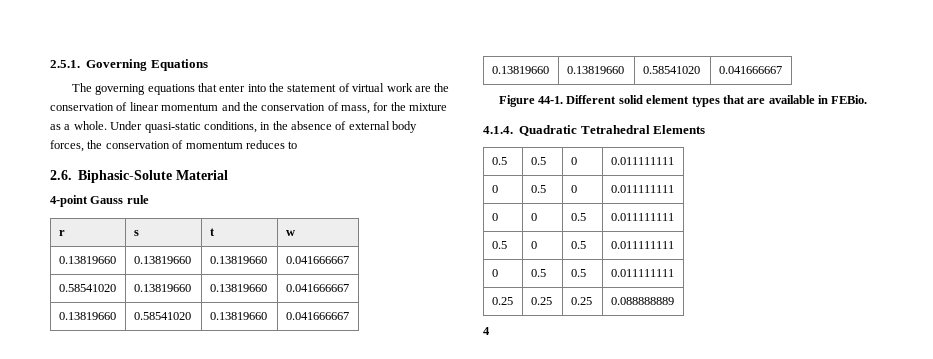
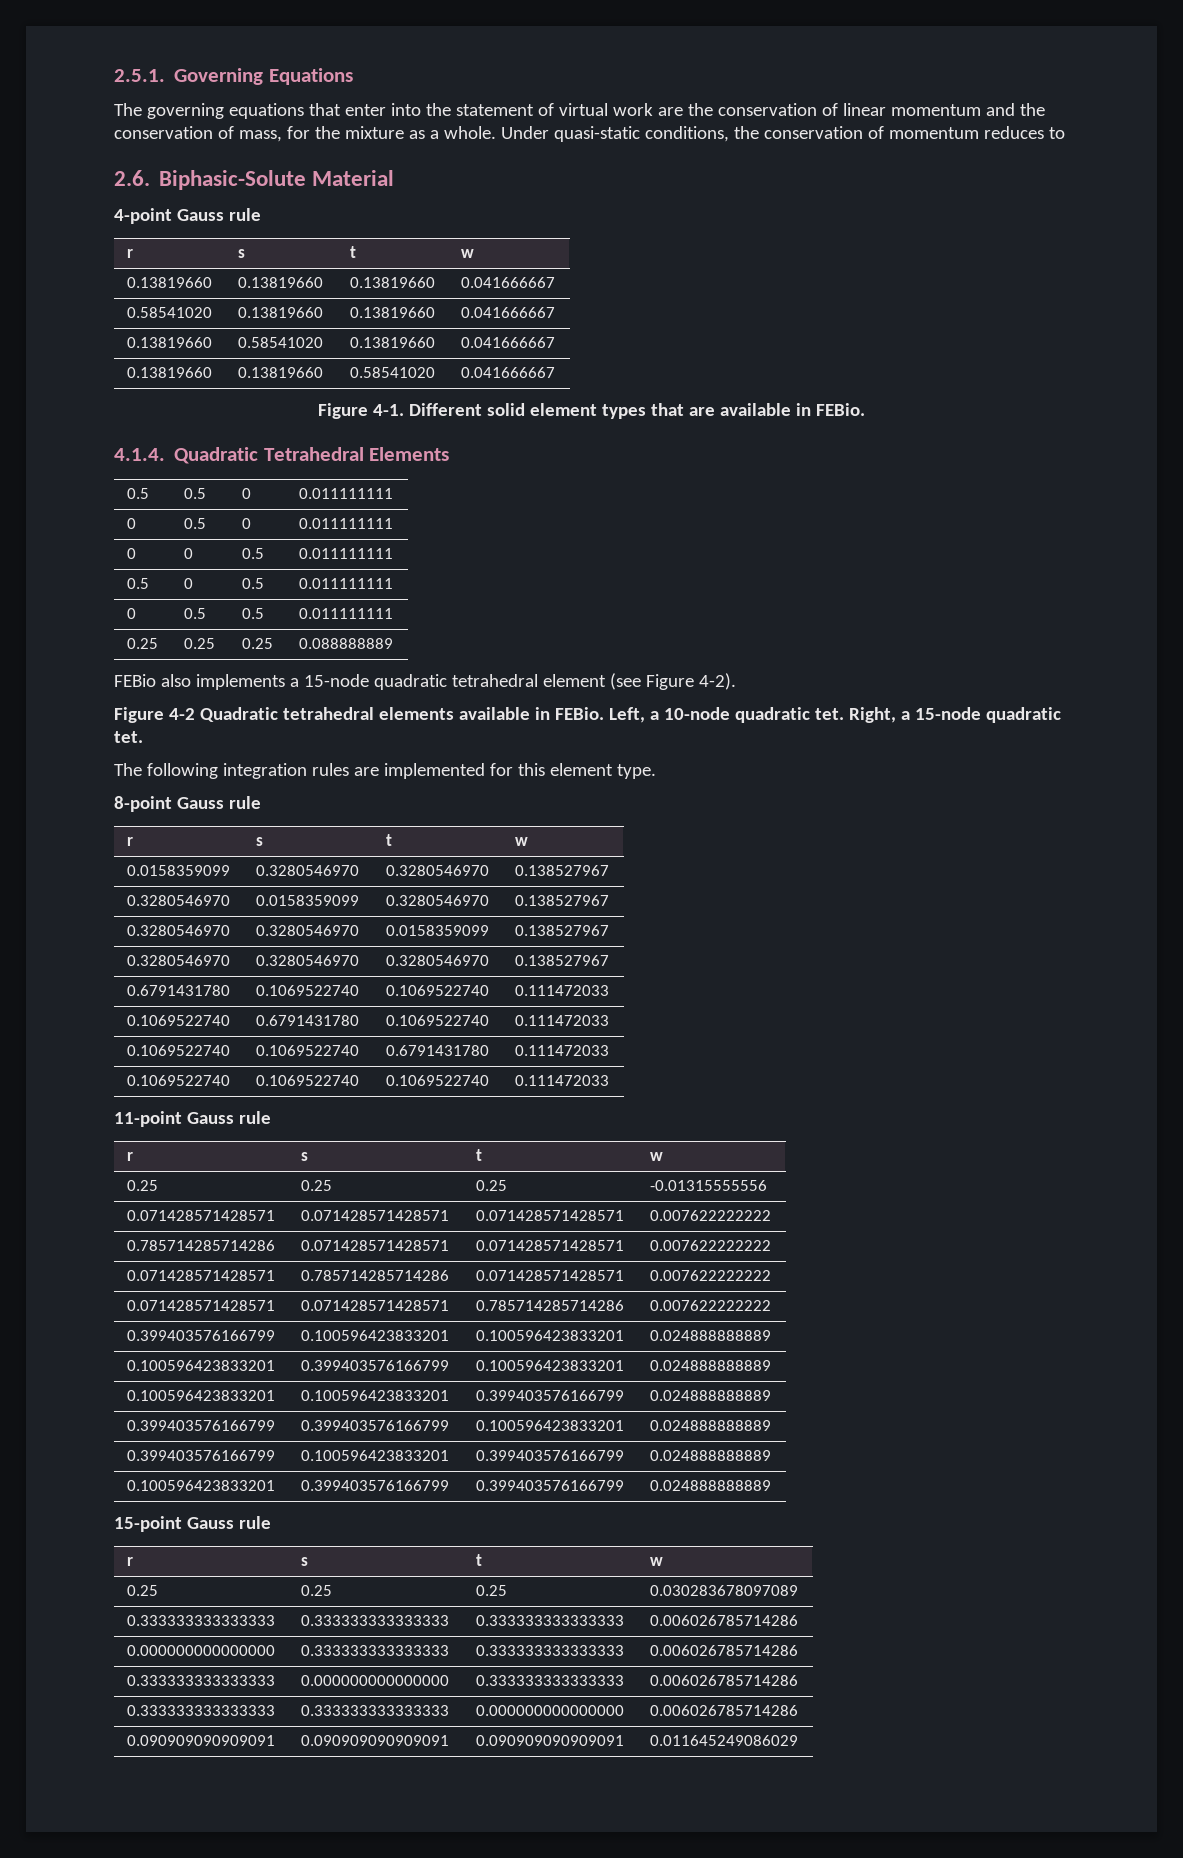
[260,121,418,133] [50,140,84,152] in the absence of external body forces, -> (729, 134) none
[538,96,563,104] 44-1. -> [373,404,405,416] 4-1.
[483,327,490,335] 4 -> [114,673,736,690] [114,707,1061,723] [114,731,143,743] [114,763,656,779] [114,796,261,812] [126,837,133,846] [255,837,263,846] [385,834,392,846] [514,837,528,846] [126,865,230,876] [255,865,359,876] [385,865,489,876] [514,865,609,876] [126,895,230,906] [255,895,359,906] [385,895,489,906] [514,895,609,906] [126,925,230,936] [255,925,359,936] [385,925,489,936] [514,925,609,936] [126,955,230,966] [255,955,359,966] [385,955,489,966] [514,955,609,966] [126,985,230,996] [255,985,359,996] [385,985,489,996] [514,985,609,996] [126,1015,230,1026] [255,1015,359,1026] [385,1015,489,1026] [514,1015,609,1026] [126,1045,230,1056] [255,1045,359,1056] [385,1045,489,1056] [514,1045,609,1056] [126,1075,230,1086] [255,1075,359,1086] [385,1075,489,1086] [514,1075,609,1086] [114,1111,271,1127] [126,1152,133,1161] [300,1152,308,1161] [475,1149,482,1161] [649,1152,663,1161] [126,1180,158,1191] [300,1180,332,1191] [475,1180,507,1191] [649,1180,767,1191] [126,1210,275,1221] [300,1210,449,1221] [475,1210,624,1221] [649,1210,771,1221] [126,1240,275,1251] [300,1240,449,1251] [475,1240,624,1251] [649,1240,771,1251] [126,1270,275,1281] [300,1270,449,1281] [475,1270,624,1281] [649,1270,771,1281] [126,1300,275,1311] [300,1300,449,1311] [475,1300,624,1311] [649,1300,771,1311] [126,1330,275,1341] [300,1330,449,1341] [475,1330,624,1341] [649,1330,771,1341] [126,1360,275,1371] [300,1360,449,1371] [475,1360,624,1371] [649,1360,771,1371] [126,1390,275,1401] [300,1390,449,1401] [475,1390,624,1401] [649,1390,771,1401] [126,1420,275,1431] [300,1420,449,1431] [475,1420,624,1431] [649,1420,771,1431] [126,1450,275,1461] [300,1450,449,1461] [475,1450,624,1461] [649,1450,771,1461] [126,1480,275,1491] [300,1480,449,1491] [475,1480,624,1491] [649,1480,771,1491] [114,1516,271,1532] [126,1557,133,1566] [300,1557,308,1566] [475,1554,482,1566] [649,1557,663,1566] [126,1585,158,1596] [300,1585,332,1596] [475,1585,507,1596] [649,1585,798,1596] [126,1615,275,1626] [300,1615,449,1626] [475,1615,624,1626] [649,1615,798,1626] [126,1645,275,1656] [300,1645,449,1656] [475,1645,624,1656] [649,1645,798,1656] [126,1675,275,1686] [300,1675,449,1686] [475,1675,624,1686] [649,1675,798,1686] [126,1705,275,1716] [300,1705,449,1716] [475,1705,624,1716] [649,1705,798,1716] [126,1735,275,1746] [300,1735,449,1746] [475,1735,624,1746] [649,1735,798,1746] FEBio also implements a 15-node quadratic tetrahedral element (see Figure 4-2). // Figure 4-2 Quadratic tetrahedral elements available in FEBio. Left, a 10-node quadratic tet. Right, a 15-node quadratic tet. // The following integration rules are implemented for this element type. // 8-point Gauss rule // r | s | t | w // 0.0158359099 | 0.3280546970 | 0.3280546970 | 0.138527967 // 0.3280546970 | 0.0158359099 | 0.3280546970 | 0.138527967 // 0.3280546970 | 0.3280546970 | 0.0158359099 | 0.138527967 // 0.3280546970 | 0.3280546970 | 0.3280546970 | 0.138527967 // 0.6791431780 | 0.1069522740 | 0.1069522740 | 0.111472033 // 0.1069522740 | 0.6791431780 | 0.1069522740 | 0.111472033 // 0.1069522740 | 0.1069522740 | 0.6791431780 | 0.111472033 // 0.1069522740 | 0.1069522740 | 0.1069522740 | 0.111472033 // 11-point Gauss rule // r | s | t | w // 0.25 | 0.25 | 0.25 | -0.01315555556 // 0.071428571428571 | 0.071428571428571 | 0.071428571428571 | 0.007622222222 // 0.785714285714286 | 0.071428571428571 | 0.071428571428571 | 0.007622222222 // 0.071428571428571 | 0.785714285714286 | 0.071428571428571 | 0.007622222222 // 0.071428571428571 | 0.071428571428571 | 0.785714285714286 | 0.007622222222 // 0.399403576166799 | 0.100596423833201 | 0.100596423833201 | 0.024888888889 // 0.100596423833201 | 0.399403576166799 | 0.100596423833201 | 0.024888888889 // 0.100596423833201 | 0.100596423833201 | 0.399403576166799 | 0.024888888889 // 0.399403576166799 | 0.399403576166799 | 0.100596423833201 | 0.024888888889 // 0.399403576166799 | 0.100596423833201 | 0.399403576166799 | 0.024888888889 // 0.100596423833201 | 0.399403576166799 | 0.399403576166799 | 0.024888888889 // 15-point Gauss rule // r | s | t | w // 0.25 | 0.25 | 0.25 | 0.030283678097089 // 0.333333333333333 | 0.333333333333333 | 0.333333333333333 | 0.006026785714286 // 0.000000000000000 | 0.333333333333333 | 0.333333333333333 | 0.006026785714286 // 0.333333333333333 | 0.000000000000000 | 0.333333333333333 | 0.006026785714286 // 0.333333333333333 | 0.333333333333333 | 0.000000000000000 | 0.006026785714286 // 0.090909090909091 | 0.090909090909091 | 0.090909090909091 | 0.011645249086029

